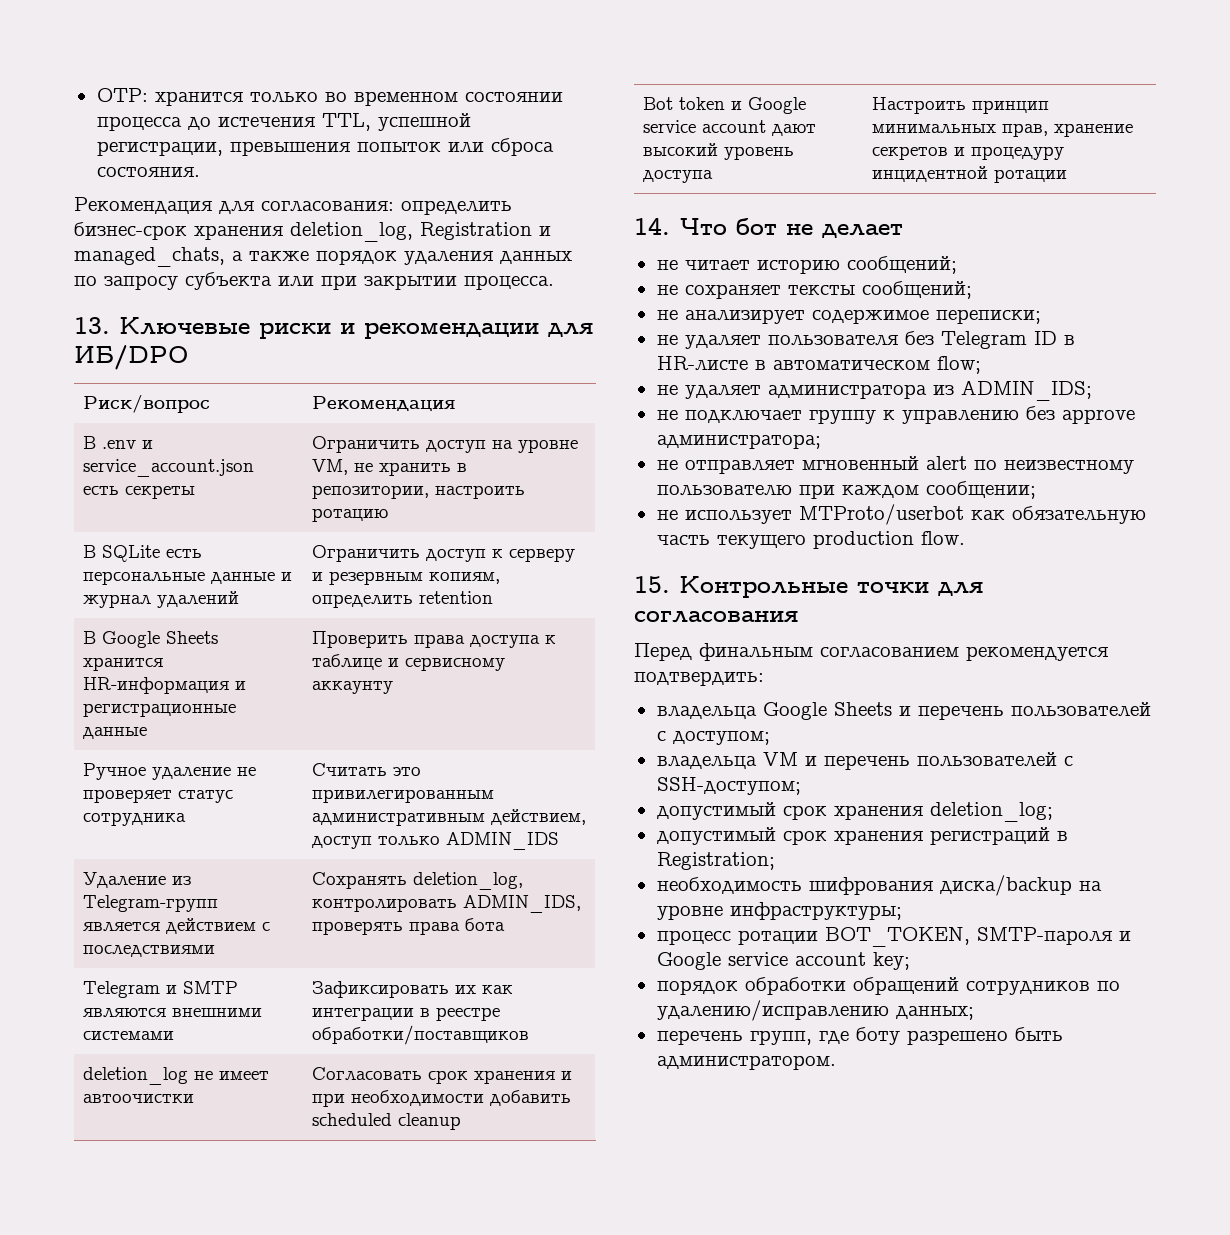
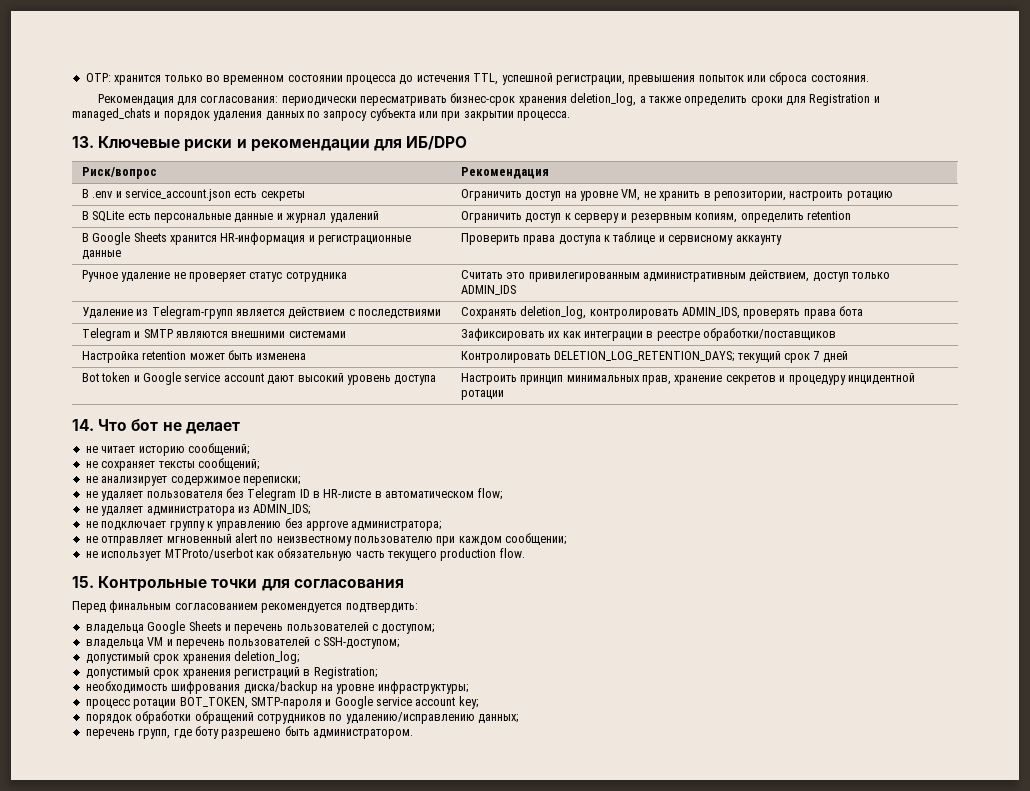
[401,200,512,215] определить -> [281,96,448,106] периодически пересматривать
[420,222,551,240] [74,247,309,267] Registration и managed_chats, а также -> [639,94,880,106] [72,108,161,121] а также определить сроки для Registration и managed_chats и
[83,1067,270,1085] [83,1094,195,1103] [312,1067,573,1084] [312,1090,572,1107] [312,1113,462,1130] deletion_log не имеет автоочистки | Согласовать срок хранения и при необходимости добавить scheduled cleanup -> [81,350,307,363] [460,351,848,363] Настройка retention может быть изменена | Контролировать DELETION_LOG_RETENTION_DAYS; текущий срок 7 дней

